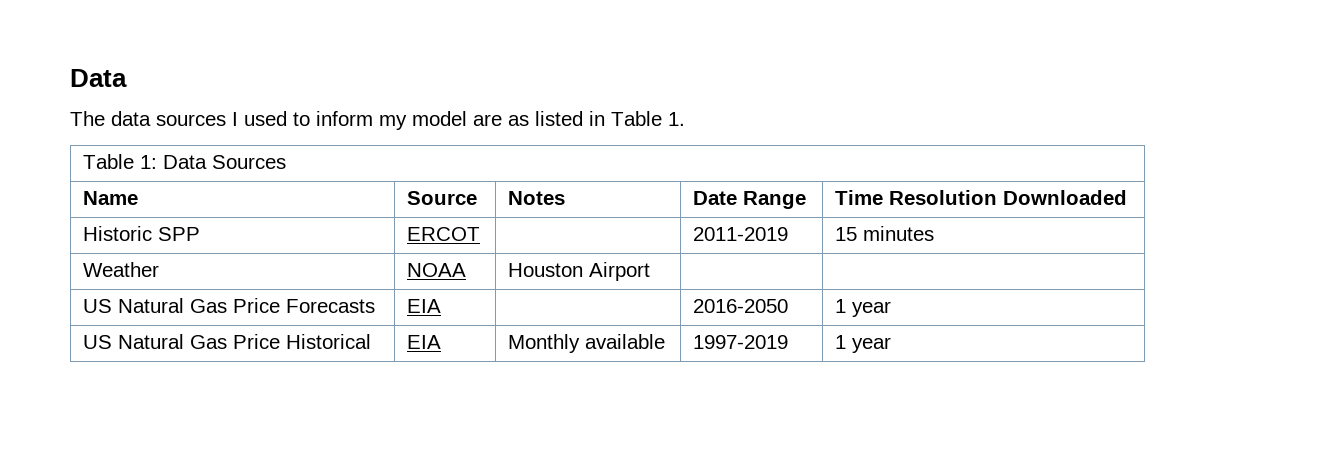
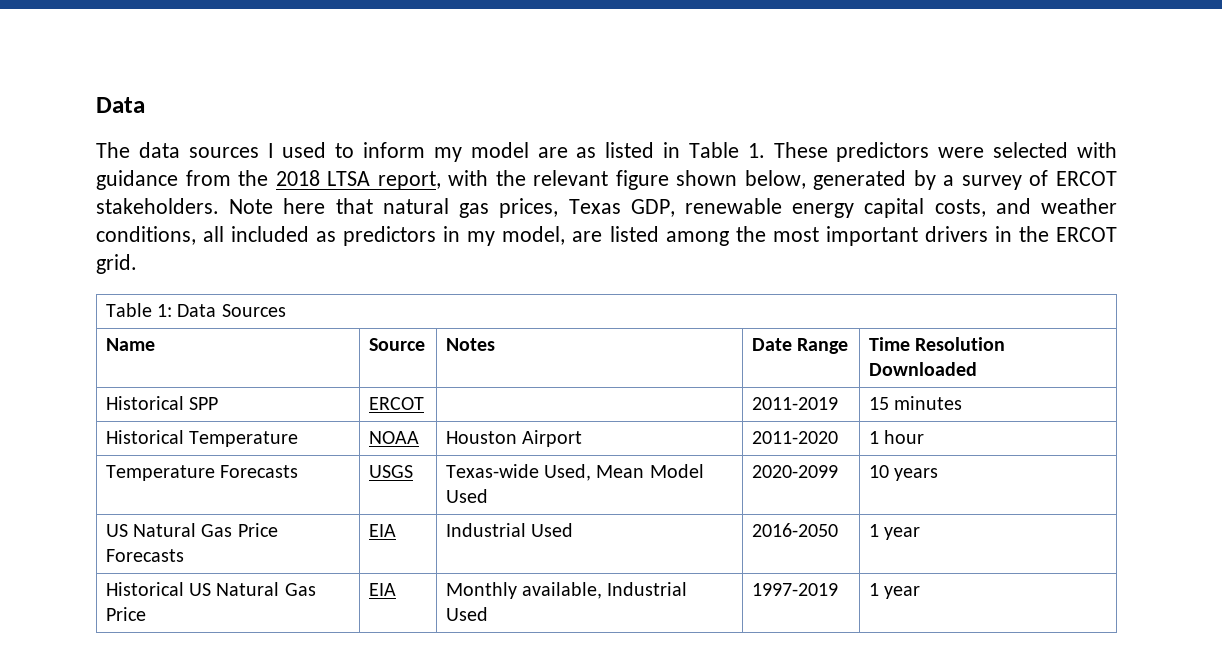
(685, 119) none -> [773,142,1118,162] [96,170,1117,190] [96,198,1117,218] [96,226,1117,246] [96,254,137,274] These predictors were selected with guidance from the 2018 LTSA report, with the relevant figure shown below, generated by a survey of ERCOT stakeholders. Note here that natural gas prices, Texas GDP, renewable energy capital costs, and weather conditions, all included as predictors in my model, are listed among the most important drivers in the ERCOT grid.
[83,226,153,241] Historic -> [105,396,184,410] Historical
[83,262,160,277] Weather -> [105,430,299,447] Historical Temperature
(651, 271) | -> [751,431,838,444] [868,430,925,444] [105,465,299,481] [368,465,413,478] [445,464,704,481] [445,489,488,503] [751,465,838,478] [868,465,939,481] 2011-2020 | 1 hour // Temperature Forecasts | USGS | Texas-wide Used, Mean Model Used | 2020-2099 | 10 years
(442, 306) none -> [445,523,574,537] Industrial Used
[83,334,372,349] US Natural Gas Price Historical -> [105,582,316,596] [105,607,146,621] Historical US Natural Gas Price
[585,334,666,349] available -> [522,582,688,599] [445,607,488,621] available, Industrial Used

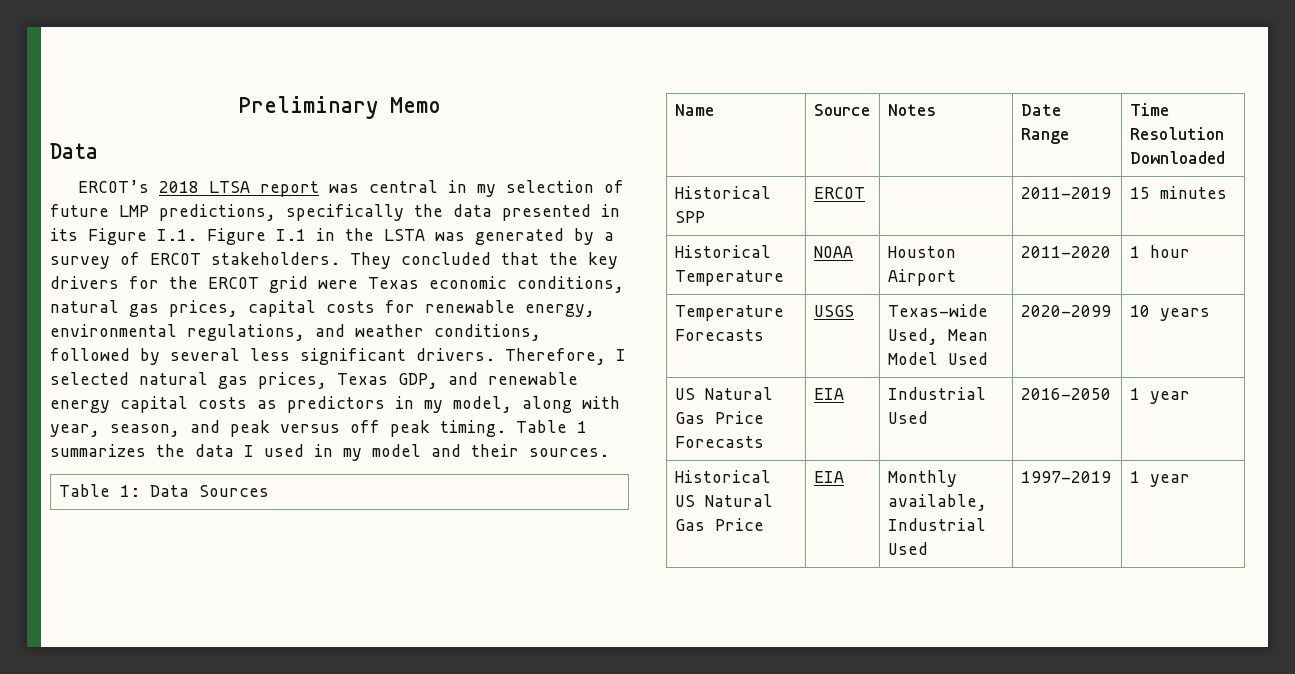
(96, 105) none -> [238,96,441,119] Preliminary Memo //
[96,142,1118,162] [96,170,806,190] The data sources I used to inform my model are as listed in Table 1. These predictors were selected with guidance from the 2018 LTSA report, with the relevant figure shown below, -> [77,180,624,197] [50,204,620,221] [50,228,465,245] ERCOT’s 2018 LTSA report was central in my selection of future LMP predictions, specifically the data presented in its Figure I.1. Figure I.1 in the LSTA was
[229,198,373,214] Note here that -> [350,252,618,269] [50,276,624,293] [50,300,595,317] [50,324,541,341] [50,348,626,365] [50,372,129,385] They concluded that the key drivers for the ERCOT grid were Texas economic conditions, natural gas prices, capital costs for renewable energy, environmental regulations, and weather conditions, followed by several less significant drivers. Therefore, I selected
(675, 208) none -> [448,372,478,385] and
[934,198,1117,217] [96,226,310,245] costs, and weather conditions, all included -> [198,397,247,409] costs
[572,226,1117,246] [96,254,137,274] are listed among the most important drivers in the ERCOT grid. -> [522,396,620,413] [50,420,587,437] [50,444,609,461] along with year, season, and peak versus off peak timing. Table 1 summarizes the data I used in my model and their sources.

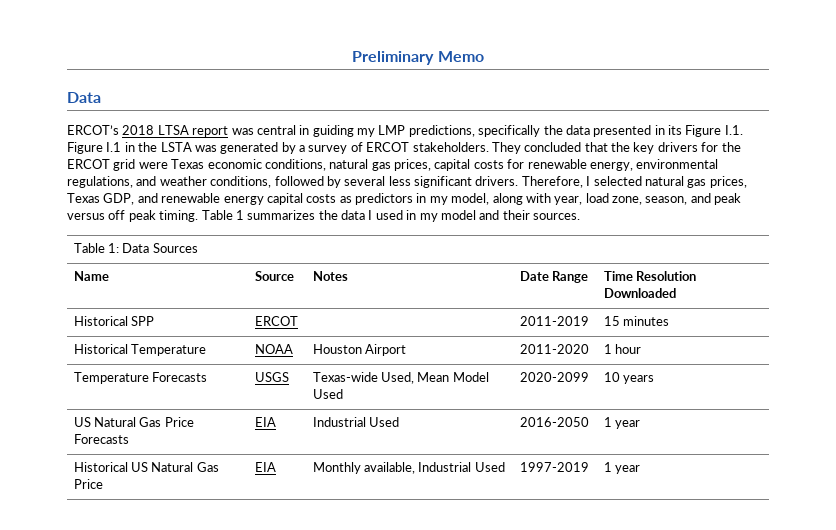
[476,180,624,197] [50,204,109,217] my selection of future -> [312,125,375,137] guiding my
(100, 430) none -> [585,193,642,205] load zone,

